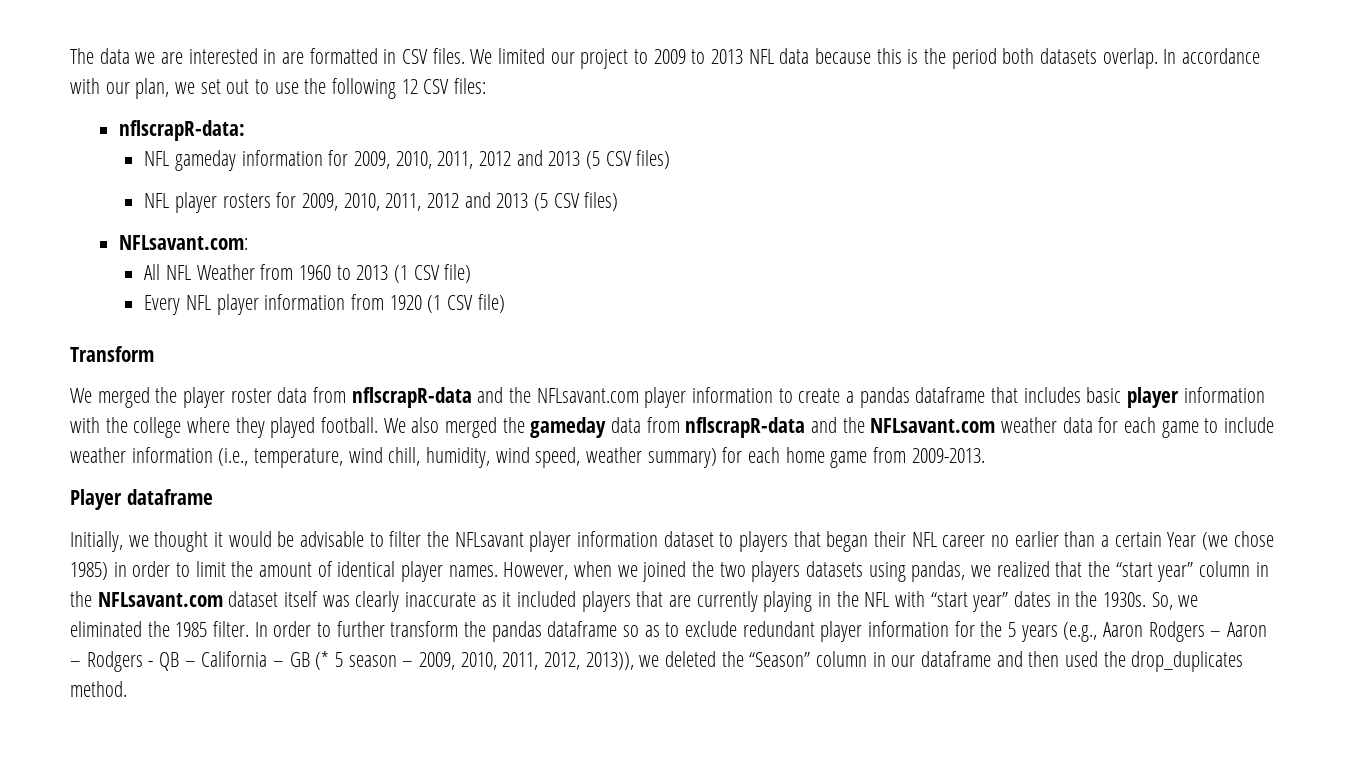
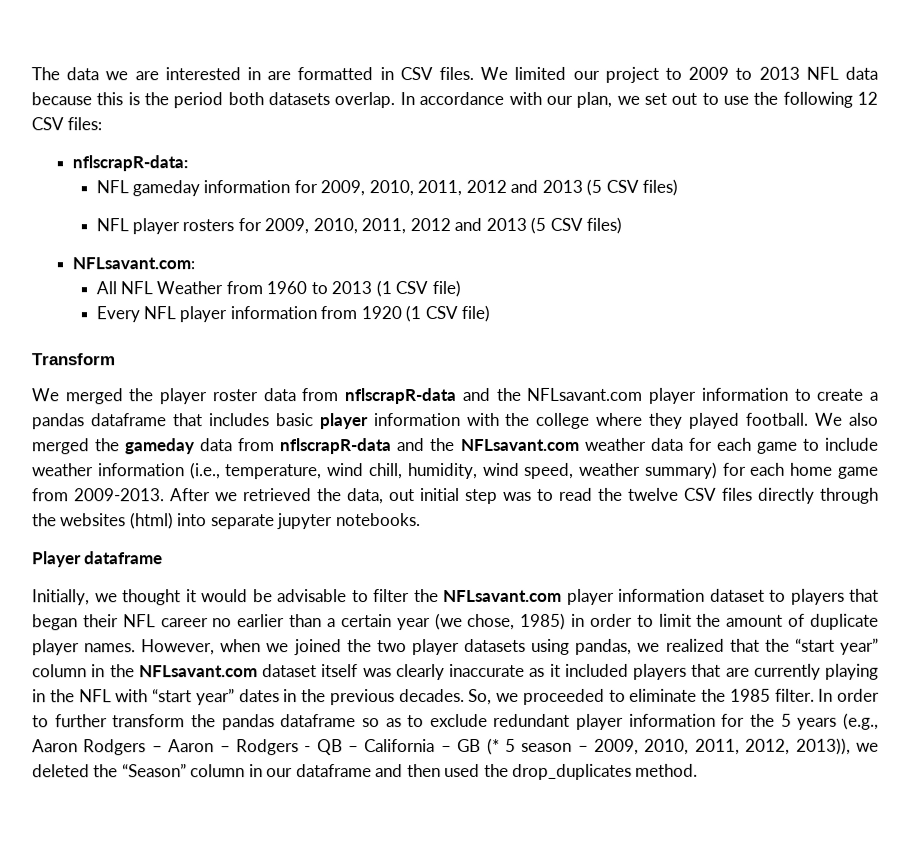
(985, 455) none -> [170,487,879,505] [32,512,421,530] After we retrieved the data, out initial step was to read the twelve CSV files directly through the websites (html) into separate jupyter notebooks.
[454,532,524,547] NFLsavant -> [443,589,562,603] NFLsavant.com
[1167,531,1274,550] Year (we chose -> [396,612,516,631] year (we chose,
[337,561,396,577] identical -> [810,613,880,630] duplicate
[751,561,801,582] players -> [411,638,460,656] player
[1103,592,1199,610] [70,621,142,637] 1930s. So, we eliminated -> [329,688,698,706] previous decades. So, we proceeded to eliminate

